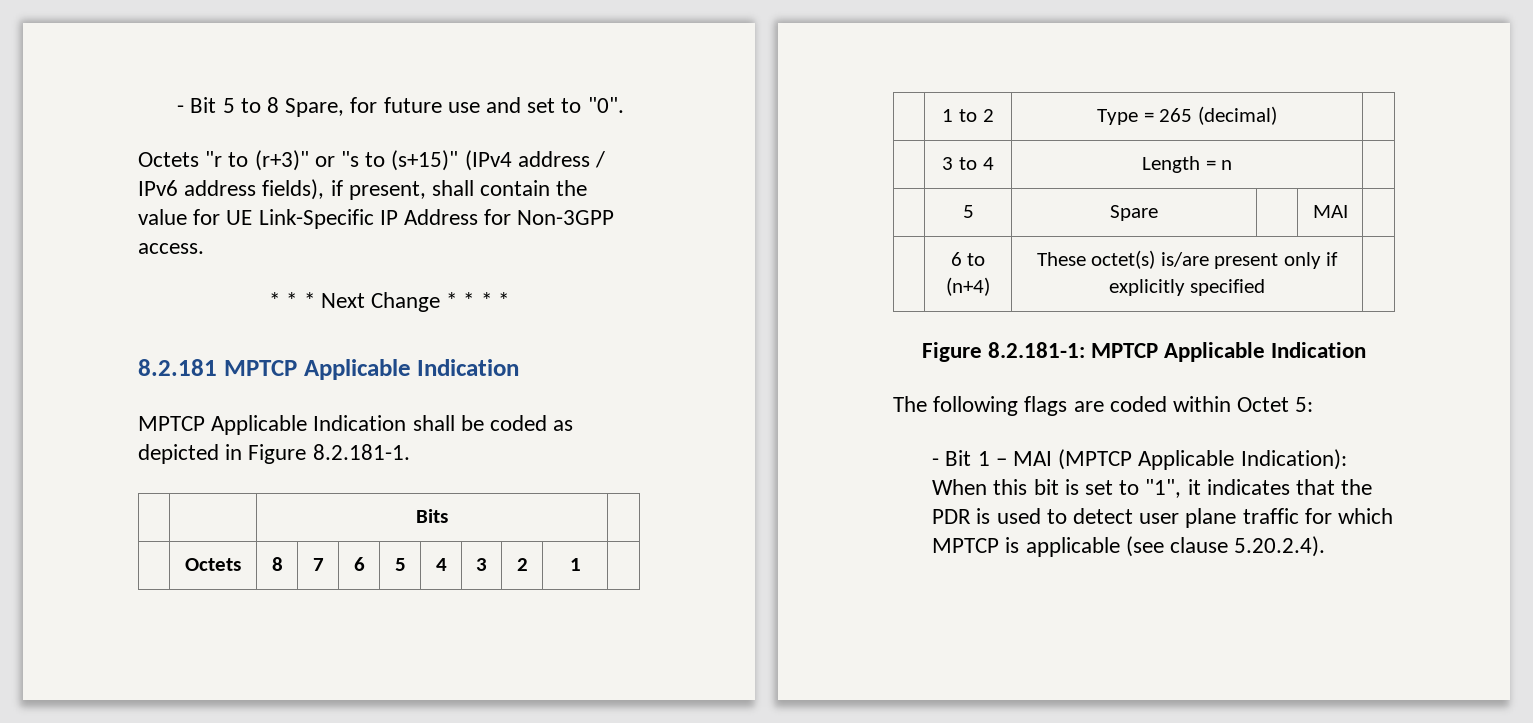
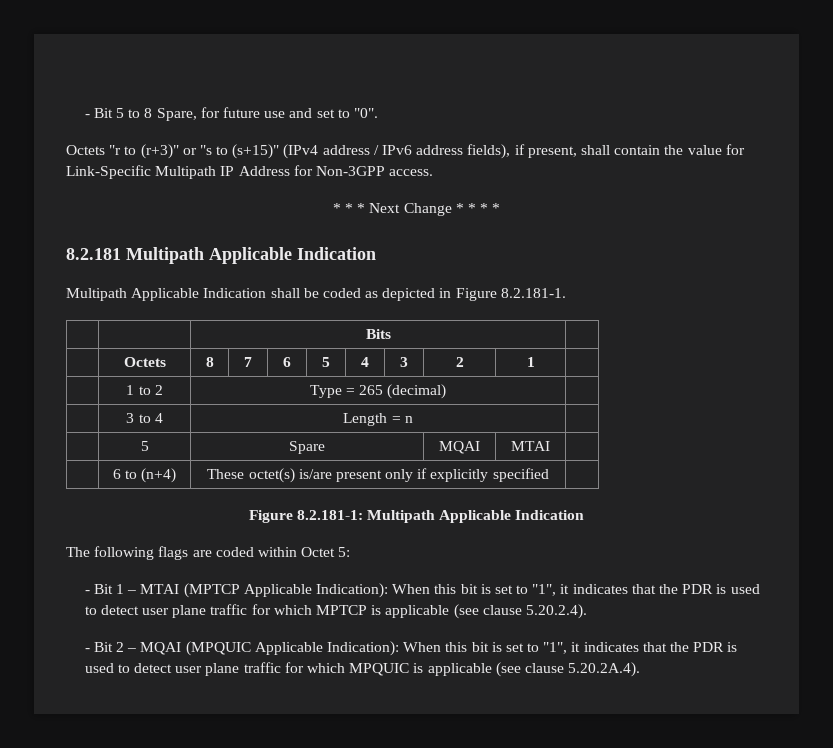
[226,209,374,229] UE Link-Specific -> [66,165,217,179] Link-Specific Multipath
[223,359,520,380] [138,416,205,431] MPTCP Applicable Indication // MPTCP -> [126,247,376,264] [66,288,127,301] Multipath Applicable Indication // Multipath
[1312,205,1348,218] | MAI -> [439,441,480,454] [511,441,550,451] MQAI | MTAI
[1091,343,1158,358] MPTCP -> [367,510,435,523] Multipath
[1013,451,1053,466] MAI -> [140,584,180,594] MTAI
(1326, 546) none -> [84,641,738,656] [84,662,641,677] // - Bit 2 – MQAI (MPQUIC Applicable Indication): When this bit is set to "1", it indicates that the PDR is used to detect user plane traffic for which MPQUIC is applicable (see clause 5.20.2A.4).

